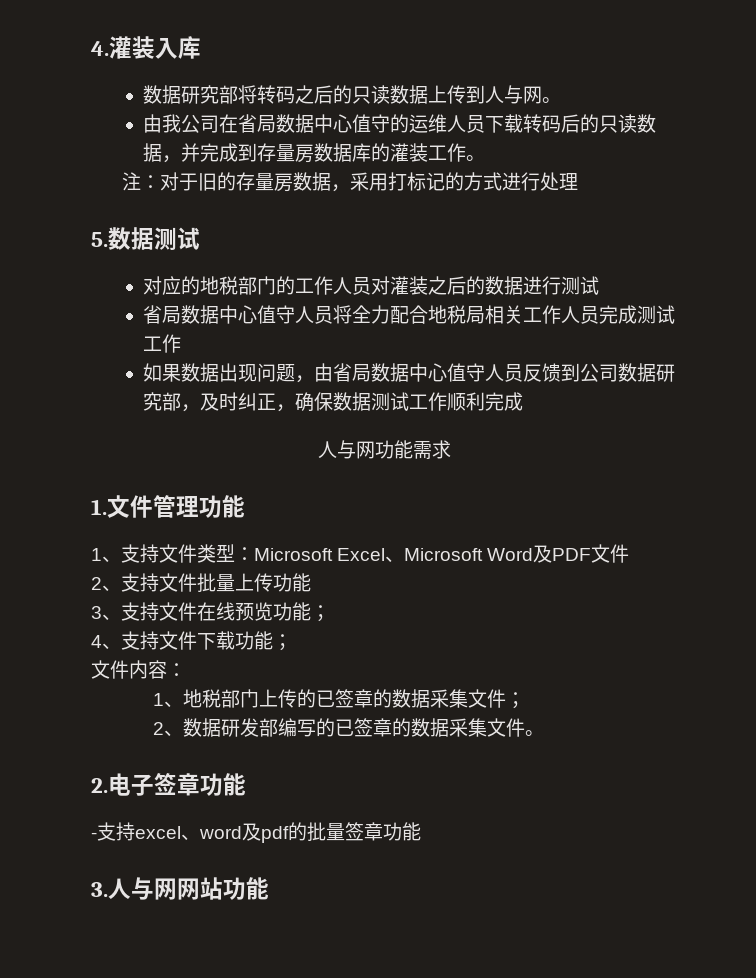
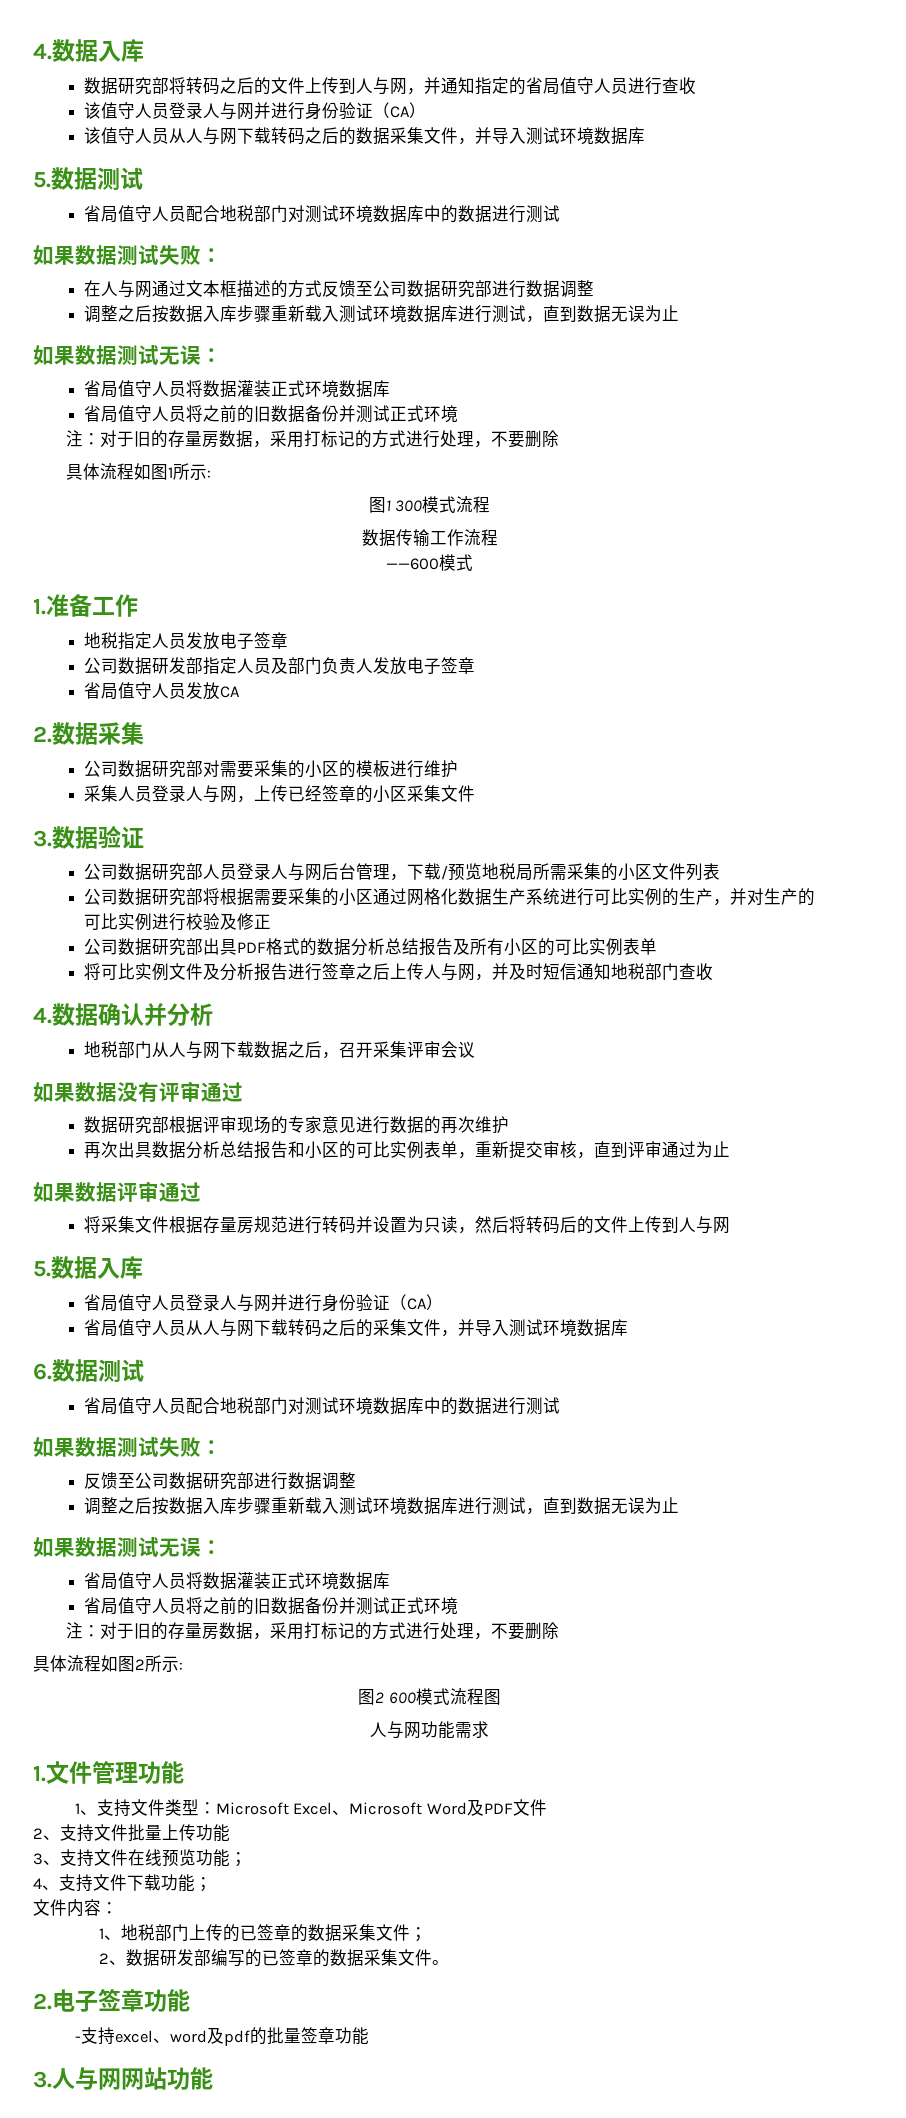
[91,36,155,59] 4.灌装 -> [33,39,98,62] 4.数据
[351,85,561,104] [142,114,656,133] [142,143,485,163] 只读数据上传到人与网。 // 由我公司在省局数据中心值守的运维人员下载转码后的只读数据，并完成到存量房数据库的灌装工作。 -> [270,77,696,95] [83,102,426,120] [83,127,645,145] [33,167,143,190] [83,205,560,223] [33,245,222,265] [83,280,594,298] [83,305,679,323] [33,345,222,365] [83,380,390,398] [83,405,458,423] 文件上传到人与网，并通知指定的省局值守人员进行查收 // 该值守人员登录人与网并进行身份验证（CA） // 该值守人员从人与网下载转码之后的数据采集文件，并导入测试环境数据库 // 5.数据测试 // 省局值守人员配合地税部门对测试环境数据库中的数据进行测试 // 如果数据测试失败： // 在人与网通过文本框描述的方式反馈至公司数据研究部进行数据调整 // 调整之后按数据入库步骤重新载入测试环境数据库进行测试，直到数据无误为止 // 如果数据测试无误： // 省局值守人员将数据灌装正式环境数据库 // 省局值守人员将之前的旧数据备份并测试正式环境
[91,227,200,250] [142,276,599,295] [142,305,675,324] [142,334,181,353] [142,363,675,383] [142,392,523,412] // 5.数据测试 // 对应的地税部门的工作人员对灌装之后的数据进行测试 // 省局数据中心值守人员将全力配合地税局相关工作人员完成测试工作 // 如果数据出现问题，由省局数据中心值守人员反馈到公司数据研究部，及时纠正，确保数据测试工作顺利完成 -> [473,430,559,448] [65,463,211,480] [368,496,491,513] [361,529,498,547] [386,554,473,571] [33,594,138,617] [83,632,288,650] [83,657,475,675] [83,682,240,700] [33,722,144,745] [83,760,458,778] [83,785,475,803] [33,825,144,849] [83,863,720,881] [83,888,815,906] [83,913,271,931] [83,938,657,956] [83,963,713,981] [33,1003,213,1027] [83,1041,475,1059] [33,1081,243,1102] [83,1116,509,1134] [83,1141,730,1159] [33,1181,201,1202] [83,1216,730,1234] [33,1256,143,1279] [83,1294,443,1312] [83,1319,628,1337] [33,1359,144,1382] [83,1397,560,1415] [33,1437,222,1457] [83,1472,356,1490] [83,1497,679,1515] [33,1537,222,1557] [83,1572,390,1590] [83,1597,458,1615] [65,1622,559,1640] [33,1655,183,1672] [358,1688,501,1705] ，不要删除 // 具体流程如图1所示: // 图1 300模式流程 // 数据传输工作流程 // ——600模式 // 1.准备工作 // 地税指定人员发放电子签章 // 公司数据研发部指定人员及部门负责人发放电子签章 // 省局值守人员发放CA // 2.数据采集 // 公司数据研究部对需要采集的小区的模板进行维护 // 采集人员登录人与网，上传已经签章的小区采集文件 // 3.数据验证 // 公司数据研究部人员登录人与网后台管理，下载/预览地税局所需采集的小区文件列表 // 公司数据研究部将根据需要采集的小区通过网格化数据生产系统进行可比实例的生产，并对生产的可比实例进行校验及修正 // 公司数据研究部出具PDF格式的数据分析总结报告及所有小区的可比实例表单 // 将可比实例文件及分析报告进行签章之后上传人与网，并及时短信通知地税部门查收 // 4.数据确认并分析 // 地税部门从人与网下载数据之后，召开采集评审会议 // 如果数据没有评审通过 // 数据研究部根据评审现场的专家意见进行数据的再次维护 // 再次出具数据分析总结报告和小区的可比实例表单，重新提交审核，直到评审通过为止 // 如果数据评审通过 // 将采集文件根据存量房规范进行转码并设置为只读，然后将转码后的文件上传到人与网 // 5.数据入库 // 省局值守人员登录人与网并进行身份验证（CA） // 省局值守人员从人与网下载转码之后的采集文件，并导入测试环境数据库 // 6.数据测试 // 省局值守人员配合地税部门对测试环境数据库中的数据进行测试 // 如果数据测试失败： // 反馈至公司数据研究部进行数据调整 // 调整之后按数据入库步骤重新载入测试环境数据库进行测试，直到数据无误为止 // 如果数据测试无误： // 省局值守人员将数据灌装正式环境数据库 // 省局值守人员将之前的旧数据备份并测试正式环境 // 注：对于旧的存量房数据，采用打标记的方式进行处理，不要删除 // 具体流程如图2所示: // 图2 600模式流程图

